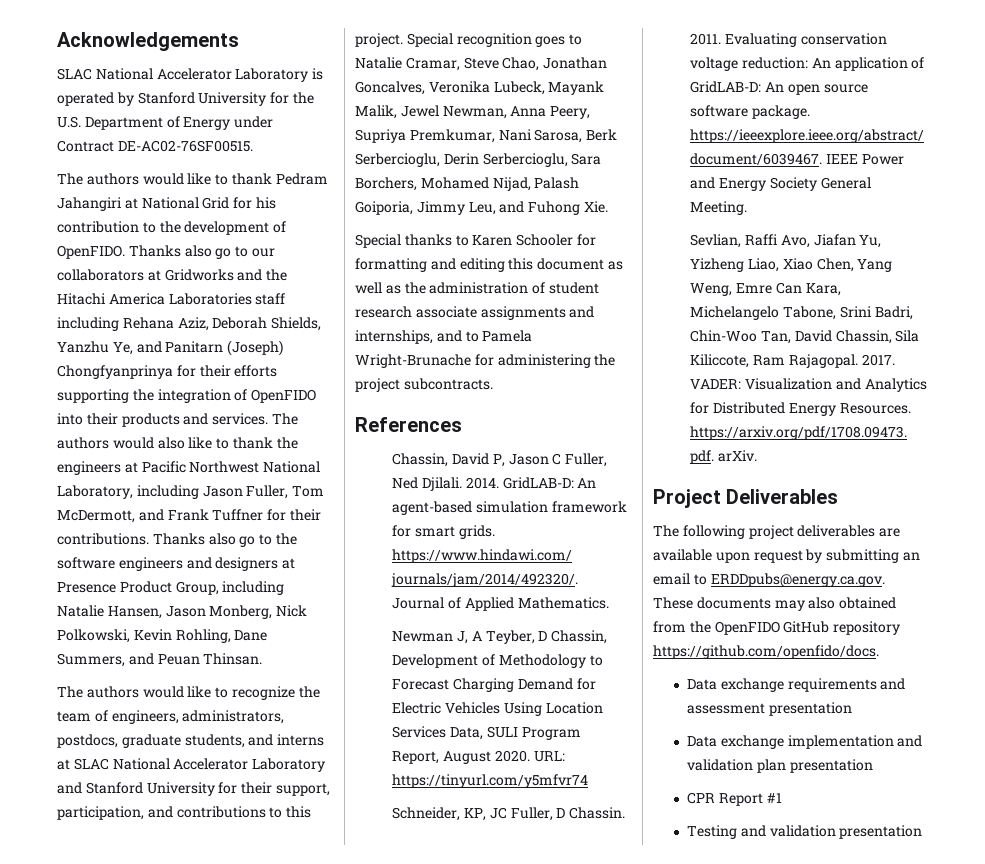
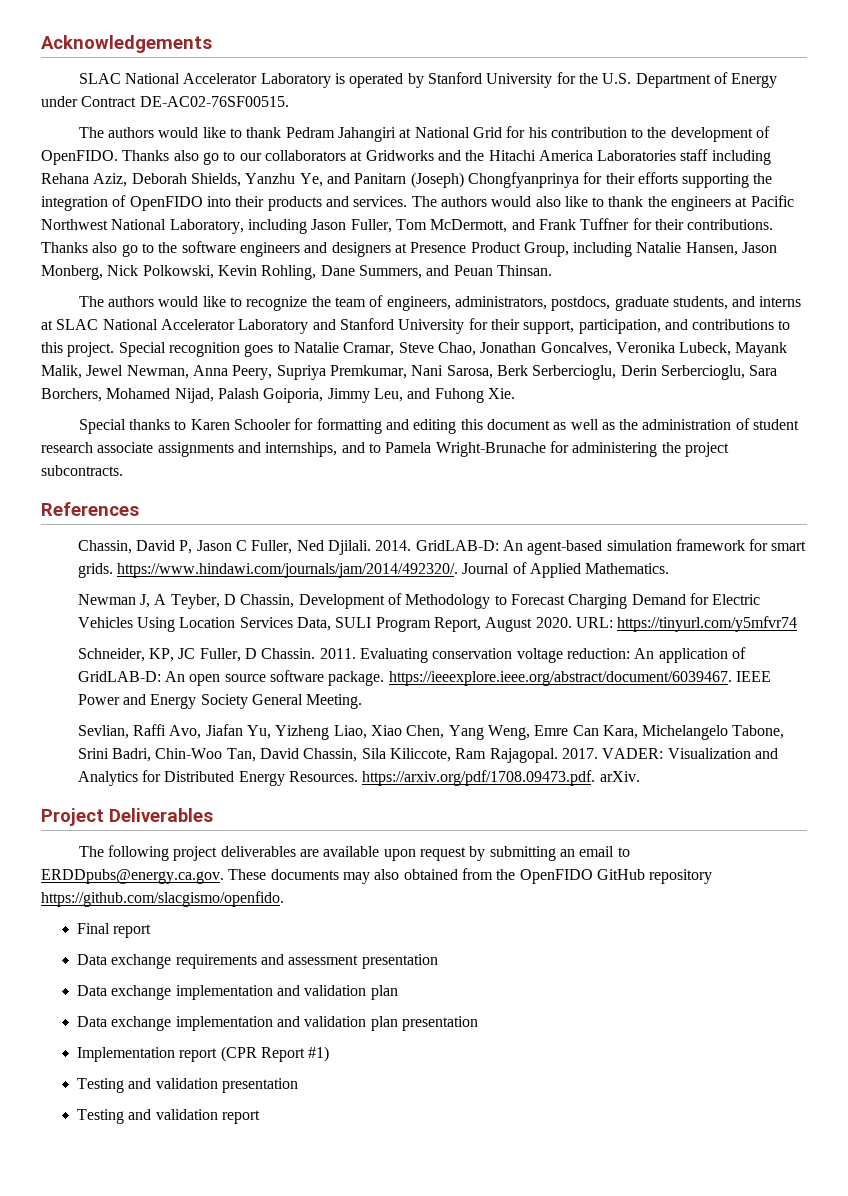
[653,645,879,659] https://github.com/openfido/docs. -> [41,891,284,907] [76,923,152,938] https://github.com/slacgismo/openfido. // Final report
[789,759,873,773] [687,792,782,806] presentation // CPR Report #1 -> [76,1016,478,1031] [76,1046,330,1062] // Data exchange implementation and validation plan presentation // Implementation report (CPR Report #1)
(923, 832) none -> [76,1109,260,1124] // Testing and validation report

